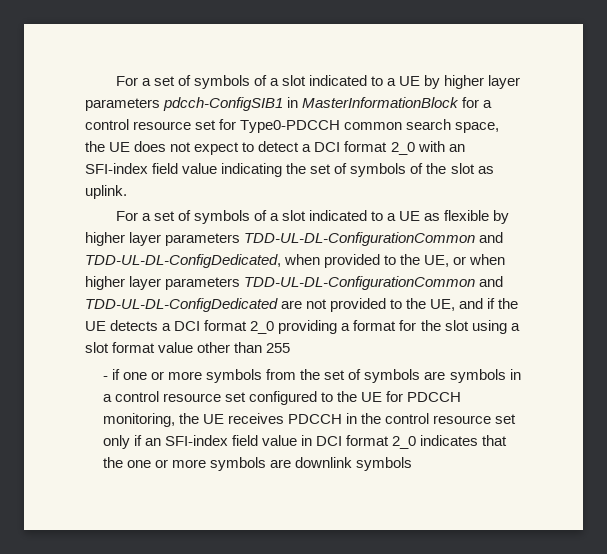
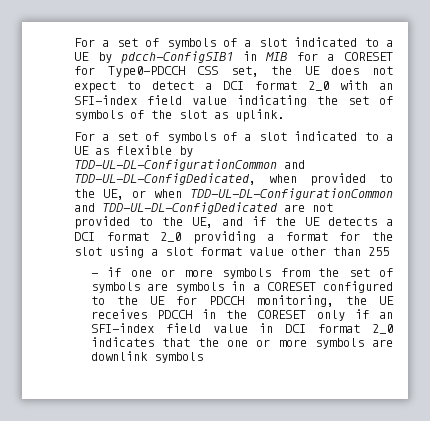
[444,75,521,89] [85,98,160,111] higher layer parameters -> (112, 57) none
[302,97,460,108] MasterInformationBlock -> [265,52,288,61] MIB
[85,119,500,133] control resource set for Type0-PDCCH common search space, -> [344,52,393,61] [74,66,259,78] CORESET for Type0-PDCCH CSS set,
[85,232,241,246] higher layer parameters -> (193, 151) none
[85,276,241,290] higher layer parameters -> (182, 193) none
[114,391,247,402] control resource set -> [266,282,316,291] CORESET
[385,413,517,424] control resource set -> [257,310,307,319] CORESET

